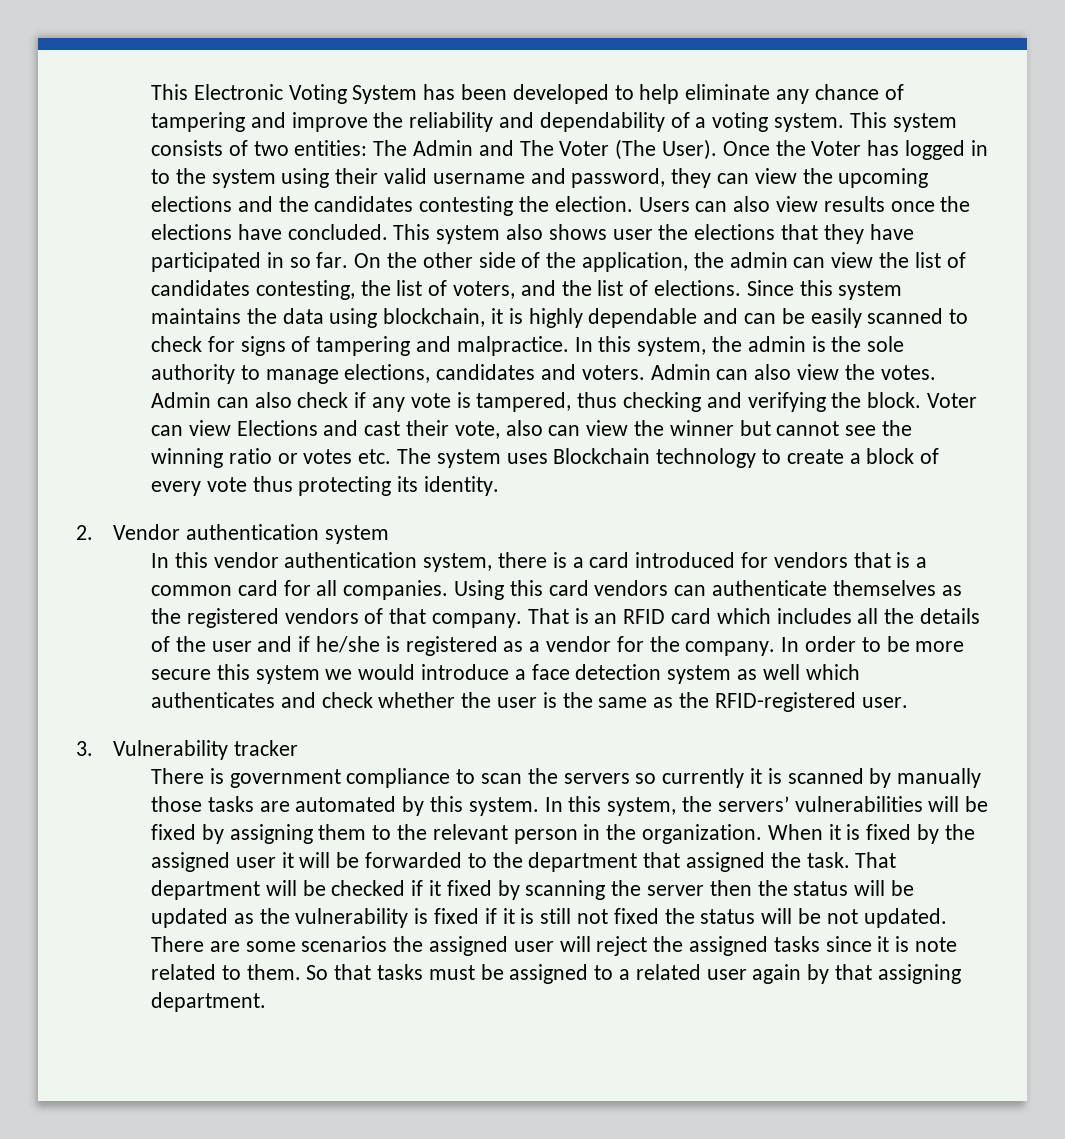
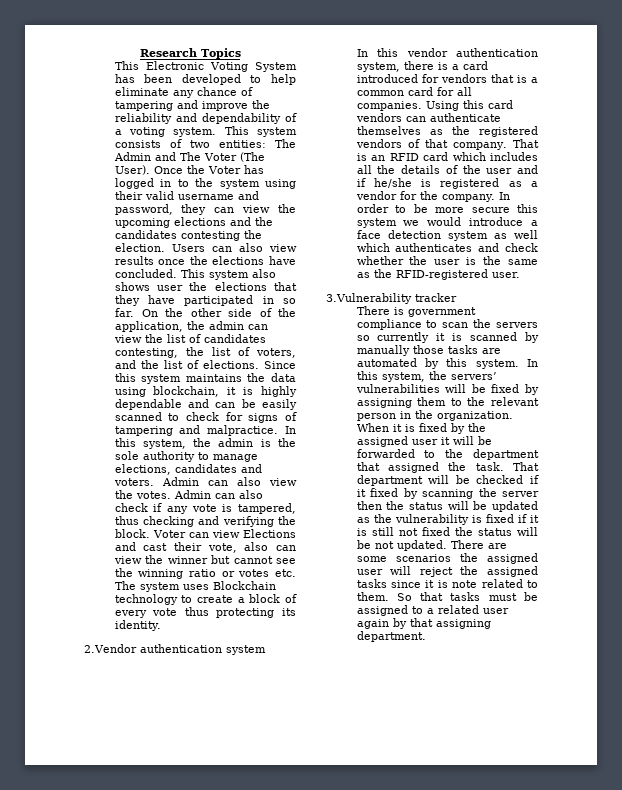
(150, 92) none -> [139,48,241,59] Research Topics //
[76,524,181,540] 2. Vendor -> [84,644,137,653] 2.Vendor
[76,740,229,760] 3. Vulnerability -> [326,293,412,304] 3.Vulnerability

